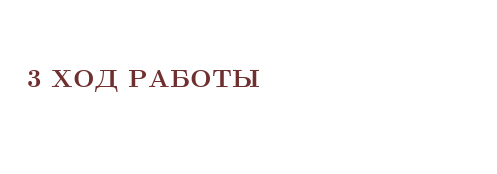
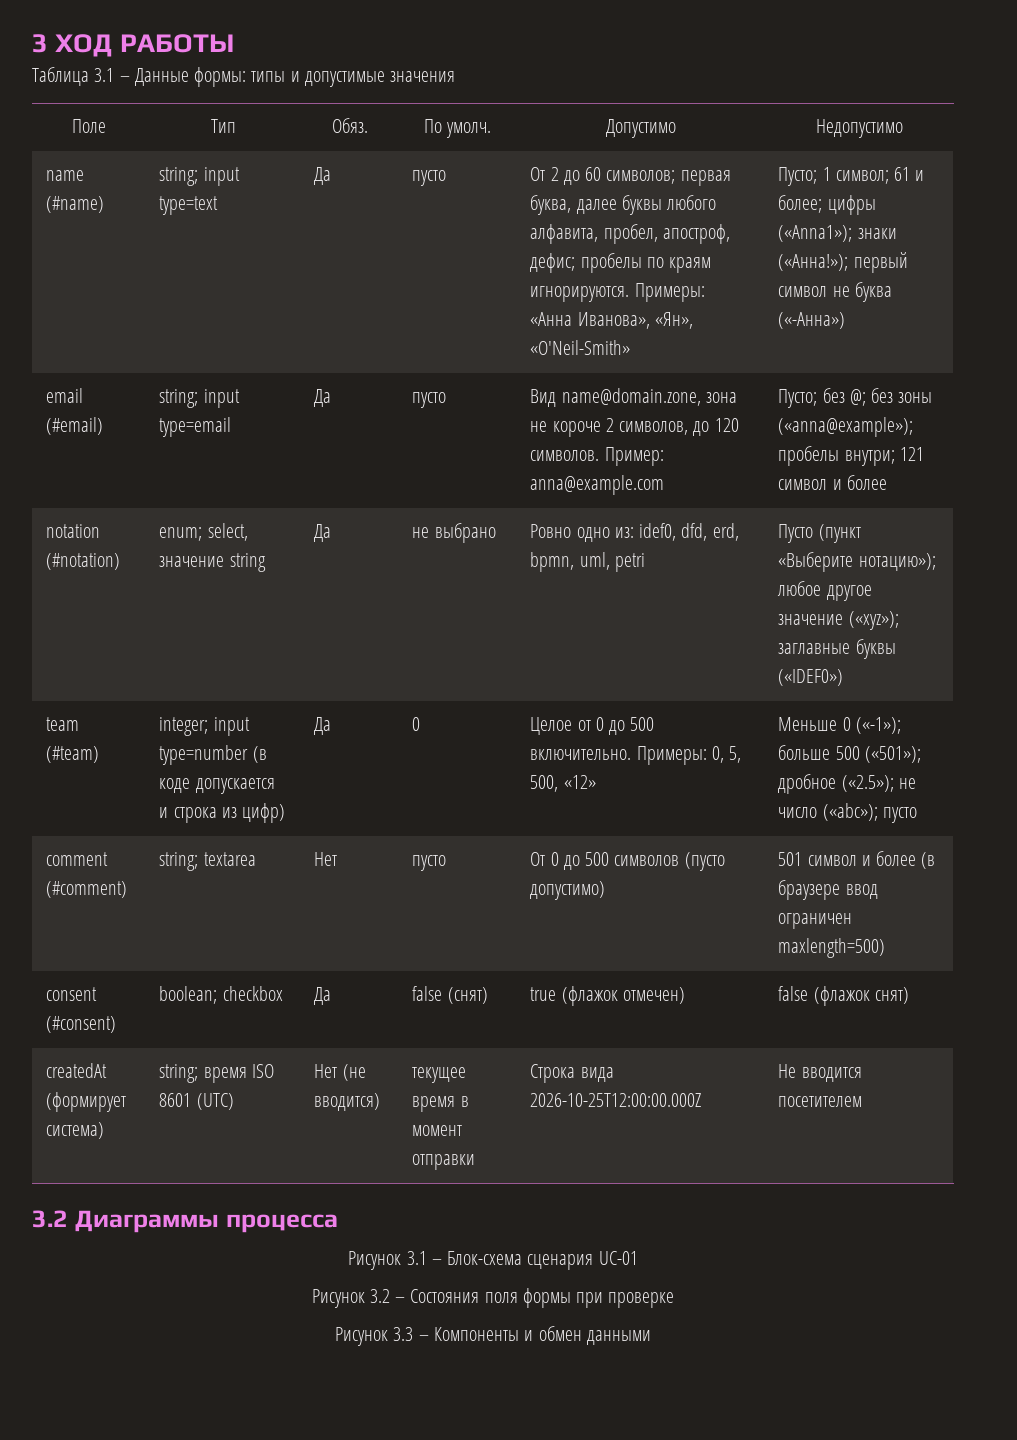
(260, 78) none -> [32,67,456,87] [72,119,106,133] [210,119,236,133] [331,118,368,133] [423,119,492,138] [605,119,676,138] [815,119,903,138] [46,170,85,181] [46,196,105,213] [159,167,240,186] [159,196,219,215] [314,167,332,185] [412,170,447,186] [530,167,731,186] [530,195,717,215] [530,224,730,244] [530,253,712,273] [530,283,705,302] [530,312,693,329] [530,340,631,355] [778,167,925,186] [778,195,876,215] [778,225,897,242] [778,252,908,273] [778,282,892,302] [778,312,846,329] [46,388,84,403] [46,417,104,435] [159,389,240,408] [159,417,232,437] [314,389,332,407] [412,392,447,408] [530,388,737,407] [530,418,739,437] [530,447,664,466] [530,475,665,495] [778,388,933,408] [778,417,914,437] [778,446,924,466] [778,475,887,490] [46,524,101,538] [46,553,121,570] [159,523,248,541] [159,553,266,572] [314,524,332,542] [412,523,496,543] [530,523,739,542] [530,552,645,572] [778,524,861,543] [778,552,936,572] [777,581,872,601] [778,611,899,630] [778,639,896,659] [778,669,844,686] [46,717,80,731] [46,746,100,763] [159,717,250,736] [159,745,267,765] [159,778,275,794] [159,803,286,823] [314,717,332,735] [412,717,421,731] [530,717,655,735] [530,746,742,765] [530,775,596,792] [778,717,901,734] [778,745,921,763] [778,774,916,794] [778,803,917,823] [46,852,109,866] [46,881,128,898] [159,852,256,871] [314,852,338,866] [412,855,447,871] [530,852,725,871] [530,881,606,900] [778,851,936,869] [778,880,878,900] [778,913,853,929] [778,938,886,958] [46,987,98,1001] [46,1016,117,1033] [159,986,283,1004] [314,987,332,1005] [412,986,488,1004] [530,986,685,1006] [778,986,909,1006] [46,1063,108,1078] [46,1092,127,1112] [46,1122,105,1139] [159,1064,274,1083] [159,1093,234,1110] [314,1064,366,1081] [314,1093,381,1111] [412,1067,467,1083] [412,1096,469,1112] [412,1125,463,1136] [412,1154,476,1170] [530,1064,614,1083] [530,1093,702,1107] [778,1064,862,1082] [778,1096,863,1107] [32,1210,338,1233] [348,1251,638,1270] [311,1288,675,1308] [335,1326,651,1346] // Таблица 3.1 – Данные формы: типы и допустимые значения // Поле | Тип | Обяз. | По умолч. | Допустимо | Недопустимо // name (#name) | string; input type=text | Да | пусто | От 2 до 60 символов; первая буква, далее буквы любого алфавита, пробел, апостроф, дефис; пробелы по краям игнорируются. Примеры: «Анна Иванова», «Ян», «O'Neil-Smith» | Пусто; 1 символ; 61 и более; цифры («Anna1»); знаки («Анна!»); первый символ не буква («-Анна») // email (#email) | string; input type=email | Да | пусто | Вид name@domain.zone, зона не короче 2 символов, до 120 символов. Пример: anna@example.com | Пусто; без @; без зоны («anna@example»); пробелы внутри; 121 символ и более // notation (#notation) | enum; select, значение string | Да | не выбрано | Ровно одно из: idef0, dfd, erd, bpmn, uml, petri | Пусто (пункт «Выберите нотацию»); любое другое значение («xyz»); заглавные буквы («IDEF0») // team (#team) | integer; input type=number (в коде допускается и строка из цифр) | Да | 0 | Целое от 0 до 500 включительно. Примеры: 0, 5, 500, «12» | Меньше 0 («-1»); больше 500 («501»); дробное («2.5»); не число («abc»); пусто // comment (#comment) | string; textarea | Нет | пусто | От 0 до 500 символов (пусто допустимо) | 501 символ и более (в браузере ввод ограничен maxlength=500) // consent (#consent) | boolean; checkbox | Да | false (снят) | true (флажок отмечен) | false (флажок снят) // createdAt (формирует система) | string; время ISO 8601 (UTC) | Нет (не вводится) | текущее время в момент отправки | Строка вида 2026-10-25T12:00:00.000Z | Не вводится посетителем // 3.2 Диаграммы процесса // Рисунок 3.1 – Блок-схема сценария UC-01 // Рисунок 3.2 – Состояния поля формы при проверке // Рисунок 3.3 – Компоненты и обмен данными

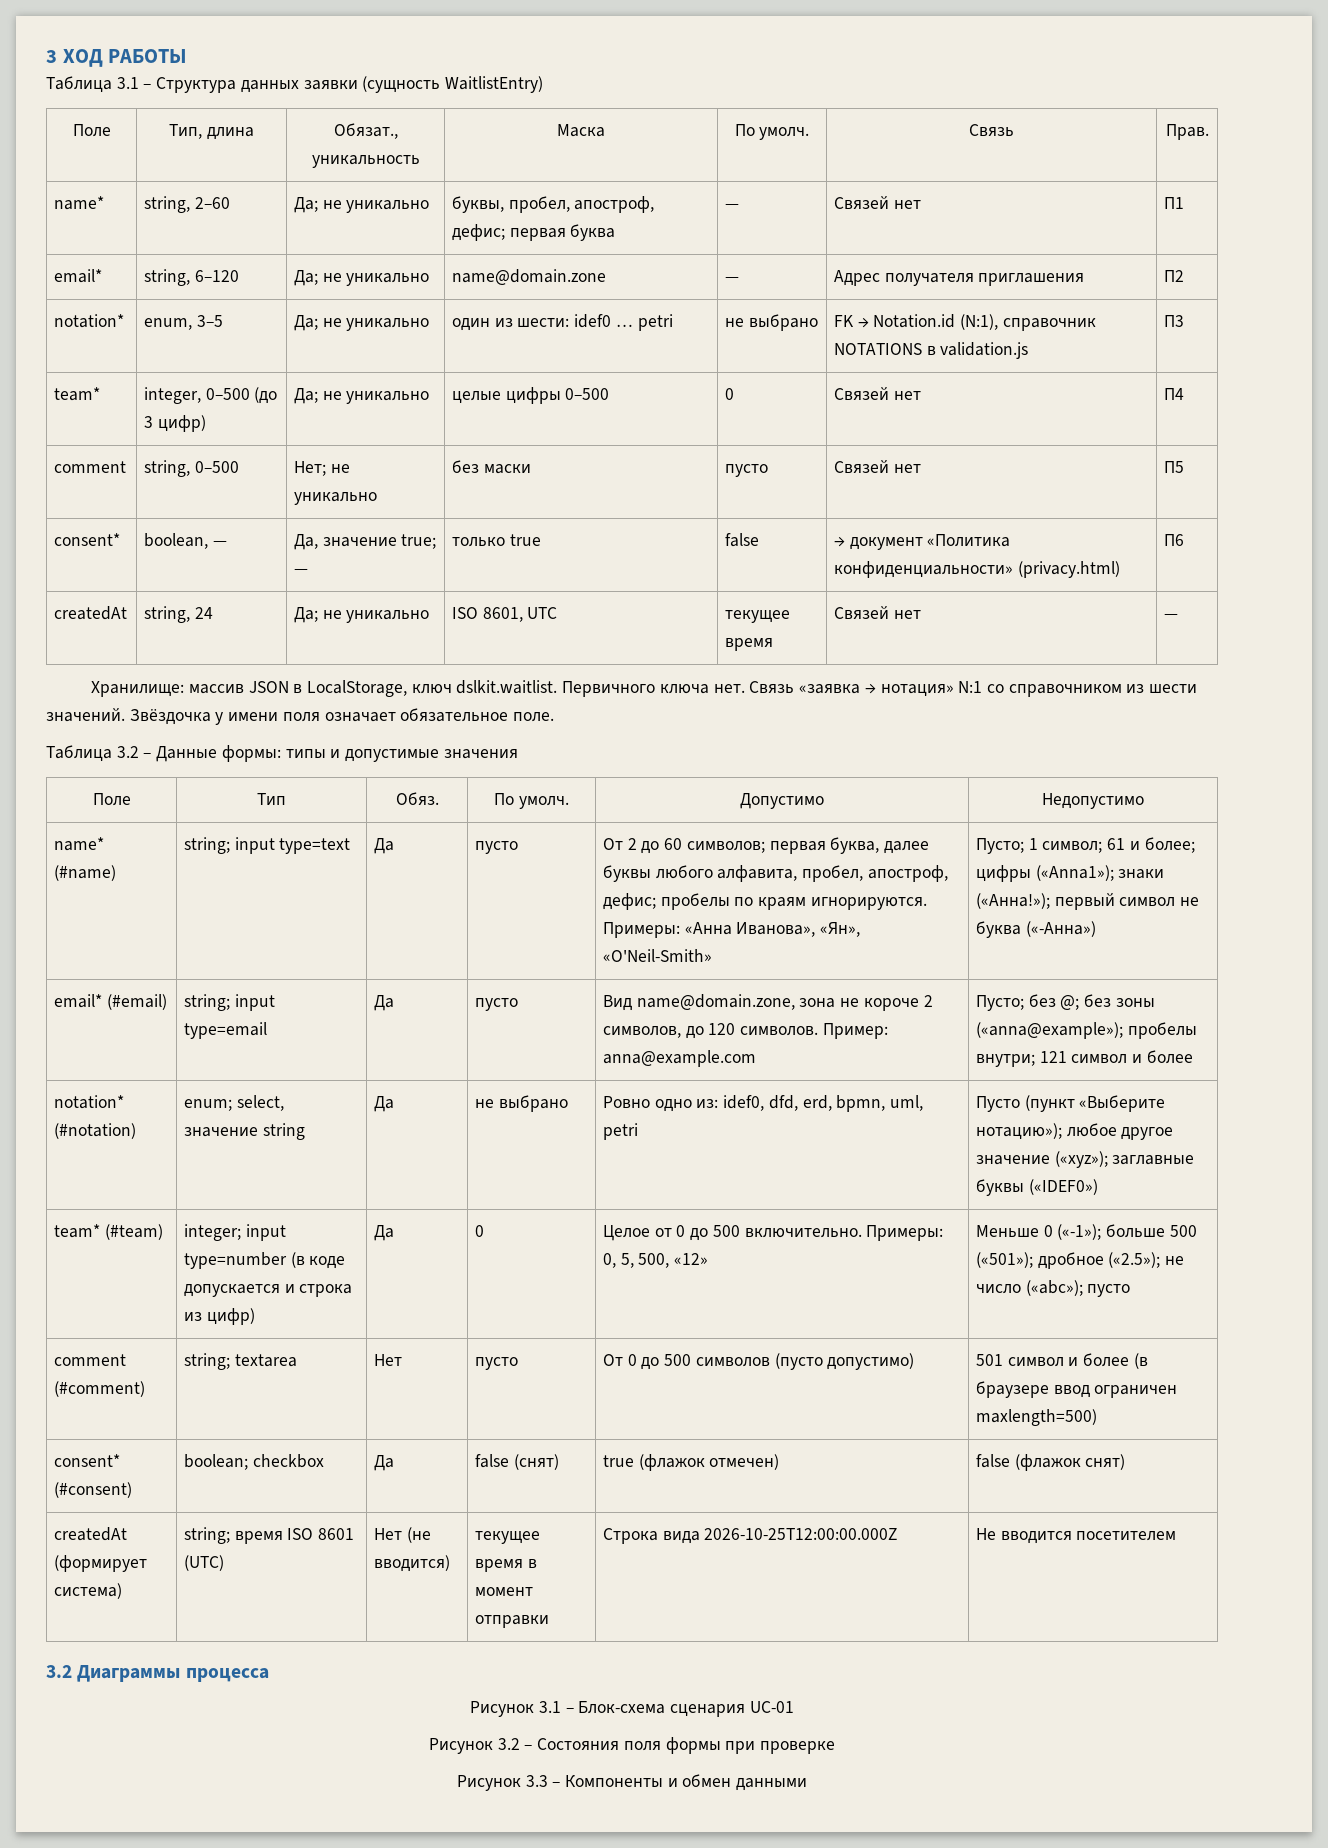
(130, 79) none -> [156,76,544,93] [72,124,111,137] [169,124,254,140] [333,123,398,139] [311,155,420,168] [557,124,605,137] [734,124,810,140] [969,124,1014,136] [1165,124,1209,140] [54,196,105,210] [144,196,230,213] [294,197,430,213] [452,196,655,213] [452,224,616,241] [725,204,740,209] [834,196,921,209] [1164,197,1185,209] [54,269,103,283] [144,269,239,286] [294,270,430,286] [452,269,607,285] [725,277,740,282] [834,270,1085,286] [1164,270,1185,282] [54,314,125,328] [144,315,223,330] [294,315,430,331] [452,314,673,331] [725,314,818,331] [834,314,1096,331] [834,342,1029,359] [1164,315,1185,327] [54,387,101,401] [144,387,278,404] [144,415,206,432] [294,388,430,404] [452,387,610,404] [725,388,735,400] [834,387,921,400] [1164,388,1185,400] [54,461,127,473] [144,460,239,477] [294,461,350,476] [294,492,378,505] [452,460,531,474] [725,464,769,477] [834,460,921,473] [1164,461,1185,473] [54,533,121,546] [144,533,227,549] [294,534,437,550] [294,569,309,574] [452,534,541,547] [725,533,760,547] [834,534,1011,550] [834,561,1120,578] [1164,534,1185,546] [54,606,128,620] [144,606,213,623] [294,607,430,623] [452,607,558,622] [725,610,791,623] [725,638,774,651] [834,606,921,619] [1164,614,1179,619] [91,680,1198,697] [46,708,555,725] [46,745,152,762] Структура данных заявки (сущность WaitlistEntry) // Поле | Тип, длина | Обязат., уникальность | Маска | По умолч. | Связь | Прав. // name* | string, 2–60 | Да; не уникально | буквы, пробел, апостроф, дефис; первая буква | — | Связей нет | П1 // email* | string, 6–120 | Да; не уникально | name@domain.zone | — | Адрес получателя приглашения | П2 // notation* | enum, 3–5 | Да; не уникально | один из шести: idef0 … petri | не выбрано | FK → Notation.id (N:1), справочник NOTATIONS в validation.js | П3 // team* | integer, 0–500 (до 3 цифр) | Да; не уникально | целые цифры 0–500 | 0 | Связей нет | П4 // comment | string, 0–500 | Нет; не уникально | без маски | пусто | Связей нет | П5 // consent* | boolean, — | Да, значение true; — | только true | false | → документ «Политика конфиденциальности» (privacy.html) | П6 // createdAt | string, 24 | Да; не уникально | ISO 8601, UTC | текущее время | Связей нет | — // Хранилище: массив JSON в LocalStorage, ключ dslkit.waitlist. Первичного ключа нет. Связь «заявка → нотация» N:1 со справочником из шести значений. Звёздочка у имени поля означает обязательное поле. // Таблица 3.2 –
[46,170,85,181] name -> [54,837,105,851] name*
[46,388,84,403] email -> [54,994,103,1008] email*
[46,524,101,538] notation -> [54,1095,125,1109] notation*
[46,717,80,731] team -> [54,1224,101,1238] team*
[46,987,98,1001] consent -> [54,1454,121,1467] consent*

